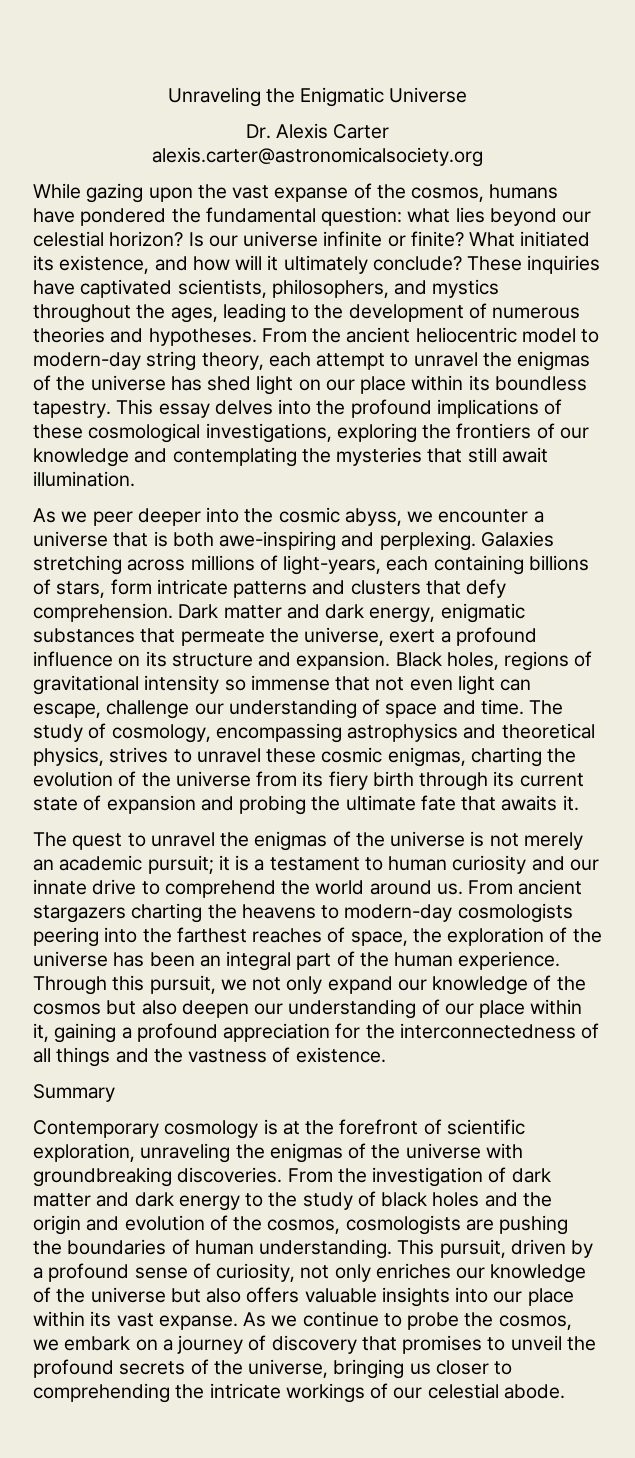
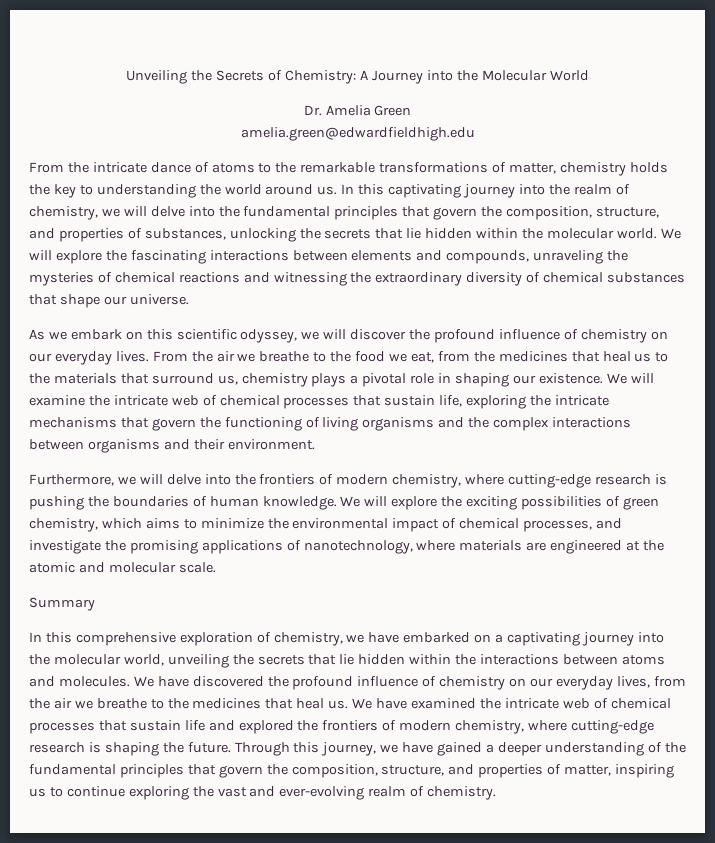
[167,87,468,107] [245,123,390,139] [152,147,483,167] [33,183,559,203] [33,207,592,226] [33,231,591,247] [33,255,601,274] [33,279,500,298] [33,303,581,323] [33,327,600,346] [33,351,591,371] [33,375,587,395] [33,399,563,418] [33,423,589,443] [33,447,548,467] [33,471,135,487] [33,507,544,526] [33,531,554,551] [33,555,589,575] [33,579,507,598] [33,603,525,623] [33,627,537,646] [33,651,593,671] [33,675,532,695] [33,699,564,719] [33,723,595,743] [33,747,577,767] [33,771,584,791] [33,795,579,815] [33,831,583,851] [33,855,599,874] [33,879,583,898] [33,903,573,923] [33,927,602,947] [33,951,561,971] [33,975,586,995] [33,999,583,1019] [33,1023,600,1043] [33,1047,386,1067] [33,1084,115,1102] [33,1119,525,1139] [33,1143,523,1163] [33,1167,551,1187] [33,1191,552,1211] [33,1215,494,1235] Unraveling the Enigmatic Universe // Dr. Alexis Carter // alexis.carter@astronomicalsociety.org // While gazing upon the vast expanse of the cosmos, humans have pondered the fundamental question: what lies beyond our celestial horizon? Is our universe infinite or finite? What initiated its existence, and how will it ultimately conclude? These inquiries have captivated scientists, philosophers, and mystics throughout the ages, leading to the development of numerous theories and hypotheses. From the ancient heliocentric model to modern-day string theory, each attempt to unravel the enigmas of the universe has shed light on our place within its boundless tapestry. This essay delves into the profound implications of these cosmological investigations, exploring the frontiers of our knowledge and contemplating the mysteries that still await illumination. // As we peer deeper into the cosmic abyss, we encounter a universe that is both awe-inspiring and perplexing. Galaxies stretching across millions of light-years, each containing billions of stars, form intricate patterns and clusters that defy comprehension. Dark matter and dark energy, enigmatic substances that permeate the universe, exert a profound influence on its structure and expansion. Black holes, regions of gravitational intensity so immense that not even light can escape, challenge our understanding of space and time. The study of cosmology, encompassing astrophysics and theoretical physics, strives to unravel these cosmic enigmas, charting the evolution of the universe from its fiery birth through its current state of expansion and probing the ultimate fate that awaits it. // The quest to unravel the enigmas of the universe is not merely an academic pursuit; it is a testament to human curiosity and our innate drive to comprehend the world around us. From ancient stargazers charting the heavens to modern-day cosmologists peering into the farthest reaches of space, the exploration of the universe has been an integral part of the human experience. Through this pursuit, we not only expand our knowledge of the cosmos but also deepen our understanding of our place within it, gaining a profound appreciation for the interconnectedness of all things and the vastness of existence. // Summary // Contemporary cosmology is at the forefront of scientific exploration, unraveling the enigmas of the universe with groundbreaking discoveries. From the investigation of dark matter and dark energy to the study of black holes and the origin and evolution of the cosmos, cosmologists are -> [126,70,589,84] [303,105,412,116] [240,127,475,141] [29,162,668,176] [29,184,630,198] [29,206,659,220] [29,228,681,242] [29,250,629,264] [29,272,686,286] [29,294,189,308] [29,329,668,343] [29,351,669,365] [29,373,654,387] [29,395,609,409] [29,417,632,431] [29,439,315,453] [29,474,667,488] Unveiling the Secrets of Chemistry: A Journey into the Molecular World // Dr. Amelia Green // amelia.green@edwardfieldhigh.edu // From the intricate dance of atoms to the remarkable transformations of matter, chemistry holds the key to understanding the world around us. In this captivating journey into the realm of chemistry, we will delve into the fundamental principles that govern the composition, structure, and properties of substances, unlocking the secrets that lie hidden within the molecular world. We will explore the fascinating interactions between elements and compounds, unraveling the mysteries of chemical reactions and witnessing the extraordinary diversity of chemical substances that shape our universe. // As we embark on this scientific odyssey, we will discover the profound influence of chemistry on our everyday lives. From the air we breathe to the food we eat, from the medicines that heal us to the materials that surround us, chemistry plays a pivotal role in shaping our existence. We will examine the intricate web of chemical processes that sustain life, exploring the intricate mechanisms that govern the functioning of living organisms and the complex interactions between organisms and their environment. // Furthermore, we will delve into the frontiers of modern chemistry, where cutting-edge research is
[259,1239,594,1259] [33,1263,587,1283] [33,1287,574,1307] [33,1311,572,1330] [33,1335,596,1354] [33,1359,513,1379] [33,1383,565,1403] understanding. This pursuit, driven by a profound sense of curiosity, not only enriches our knowledge of the universe but also offers valuable insights into our place within its vast expanse. As we continue to probe the cosmos, we embark on a journey of discovery that promises to unveil the profound secrets of the universe, bringing us closer to comprehending the intricate workings of our celestial abode. -> [262,496,659,510] [29,518,623,532] [29,540,665,554] [29,562,216,573] [29,597,95,611] [29,632,664,646] [29,654,665,668] [29,676,686,690] [29,698,671,709] [29,720,654,734] [29,742,686,756] [29,764,675,778] [29,786,497,800] knowledge. We will explore the exciting possibilities of green chemistry, which aims to minimize the environmental impact of chemical processes, and investigate the promising applications of nanotechnology, where materials are engineered at the atomic and molecular scale. // Summary // In this comprehensive exploration of chemistry, we have embarked on a captivating journey into the molecular world, unveiling the secrets that lie hidden within the interactions between atoms and molecules. We have discovered the profound influence of chemistry on our everyday lives, from the air we breathe to the medicines that heal us. We have examined the intricate web of chemical processes that sustain life and explored the frontiers of modern chemistry, where cutting-edge research is shaping the future. Through this journey, we have gained a deeper understanding of the fundamental principles that govern the composition, structure, and properties of matter, inspiring us to continue exploring the vast and ever-evolving realm of chemistry.

